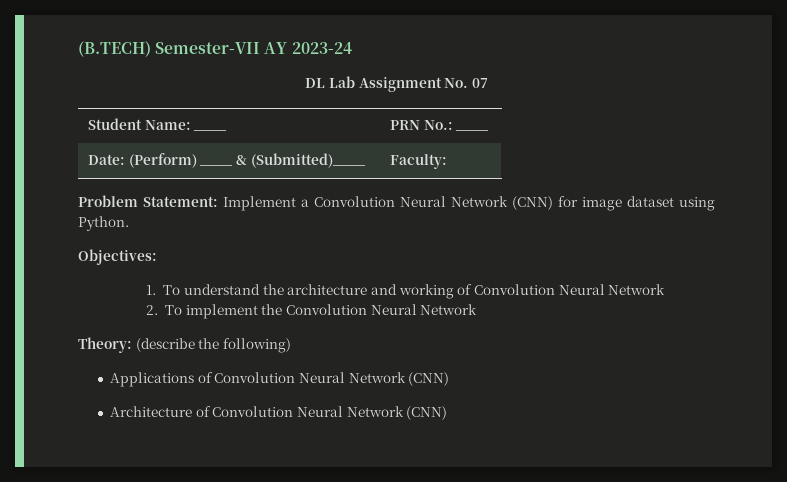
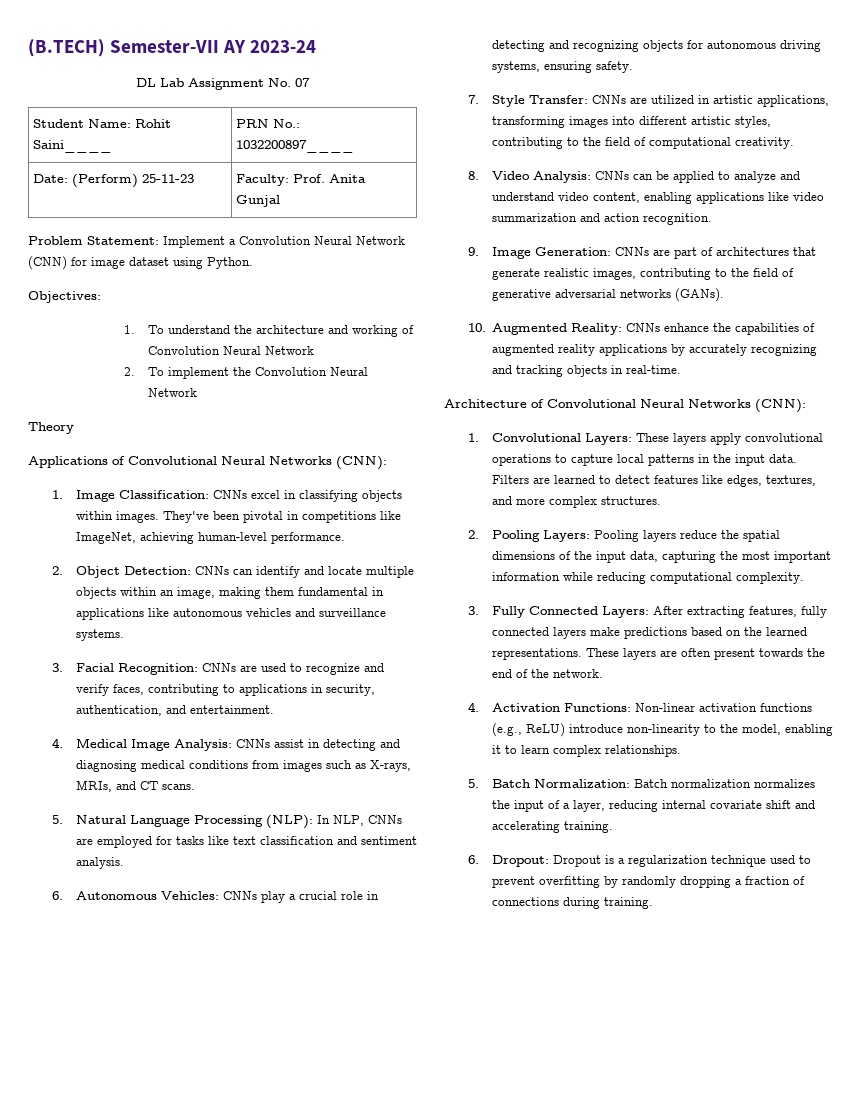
[193,130,228,131] ____ -> [135,119,172,128] [33,140,113,153] Rohit Saini____
[455,130,490,131] ____ -> [236,140,355,153] 1032200897____
[199,165,234,166] [236,153,366,168] [390,154,448,169] ____ & (Submitted)____ | Faculty: -> [142,174,195,183] [236,174,367,186] [236,195,281,207] 25-11-23 | Faculty: Prof. Anita Gunjal
[78,337,291,353] [109,372,450,387] [109,406,448,420] Theory: (describe the following) // Applications of Convolution Neural Network (CNN) // Architecture of Convolution Neural Network (CNN) -> [28,422,74,434] [28,456,387,470] [51,490,402,502] [75,511,401,523] [75,532,345,544] [51,566,414,578] [75,587,384,599] [75,608,386,620] [75,629,124,641] [51,663,384,675] [75,684,375,696] [75,705,274,716] [51,738,400,751] [75,760,411,772] [75,780,195,792] [51,815,402,829] [75,836,417,848] [75,857,124,869] [51,891,379,903] [491,40,821,52] [491,61,633,73] [467,95,829,107] [491,116,771,128] [491,137,794,149] [467,171,800,183] [491,192,824,204] [491,213,712,225] [467,247,816,259] [491,268,794,280] [491,288,724,302] [467,323,816,335] [492,344,818,356] [492,365,682,377] [444,399,806,413] [467,433,823,445] [491,454,797,466] [491,475,816,487] [491,496,661,508] [467,530,780,542] [491,551,831,563] [491,572,804,584] [467,606,827,618] [491,627,807,639] [491,648,825,660] [491,669,603,678] [467,702,812,712] [491,723,833,737] [491,745,681,757] [467,779,815,788] [491,800,815,812] [491,821,613,833] [467,855,811,867] [491,876,805,888] [491,897,653,909] Theory // Applications of Convolutional Neural Networks (CNN): // 1. Image Classification: CNNs excel in classifying objects within images. They've been pivotal in competitions like ImageNet, achieving human-level performance. // 2. Object Detection: CNNs can identify and locate multiple objects within an image, making them fundamental in applications like autonomous vehicles and surveillance systems. // 3. Facial Recognition: CNNs are used to recognize and verify faces, contributing to applications in security, authentication, and entertainment. // 4. Medical Image Analysis: CNNs assist in detecting and diagnosing medical conditions from images such as X-rays, MRIs, and CT scans. // 5. Natural Language Processing (NLP): In NLP, CNNs are employed for tasks like text classification and sentiment analysis. // 6. Autonomous Vehicles: CNNs play a crucial role in detecting and recognizing objects for autonomous driving systems, ensuring safety. // 7. Style Transfer: CNNs are utilized in artistic applications, transforming images into different artistic styles, contributing to the field of computational creativity. // 8. Video Analysis: CNNs can be applied to analyze and understand video content, enabling applications like video summarization and action recognition. // 9. Image Generation: CNNs are part of architectures that generate realistic images, contributing to the field of generative adversarial networks (GANs). // 10. Augmented Reality: CNNs enhance the capabilities of augmented reality applications by accurately recognizing and tracking objects in real-time. // Architecture of Convolutional Neural Networks (CNN): // 1. Convolutional Layers: These layers apply convolutional operations to capture local patterns in the input data. Filters are learned to detect features like edges, textures, and more complex structures. // 2. Pooling Layers: Pooling layers reduce the spatial dimensions of the input data, capturing the most important information while reducing computational complexity. // 3. Fully Connected Layers: After extracting features, fully connected layers make predictions based on the learned representations. These layers are often present towards the end of the network. // 4. Activation Functions: Non-linear activation functions (e.g., ReLU) introduce non-linearity to the model, enabling it to learn complex relationships. // 5. Batch Normalization: Batch normalization normalizes the input of a layer, reducing internal covariate shift and accelerating training. // 6. Dropout: Dropout is a regularization technique used to prevent overfitting by randomly dropping a fraction of connections during training.

